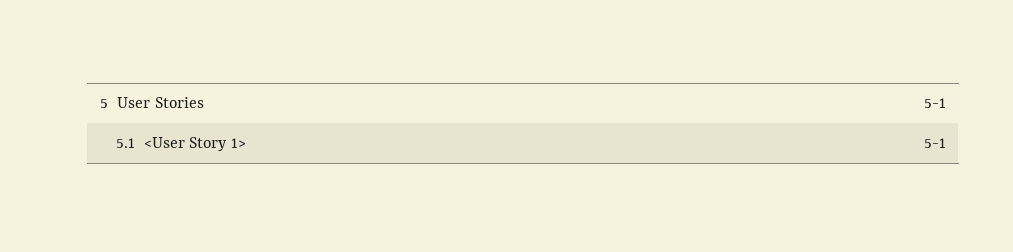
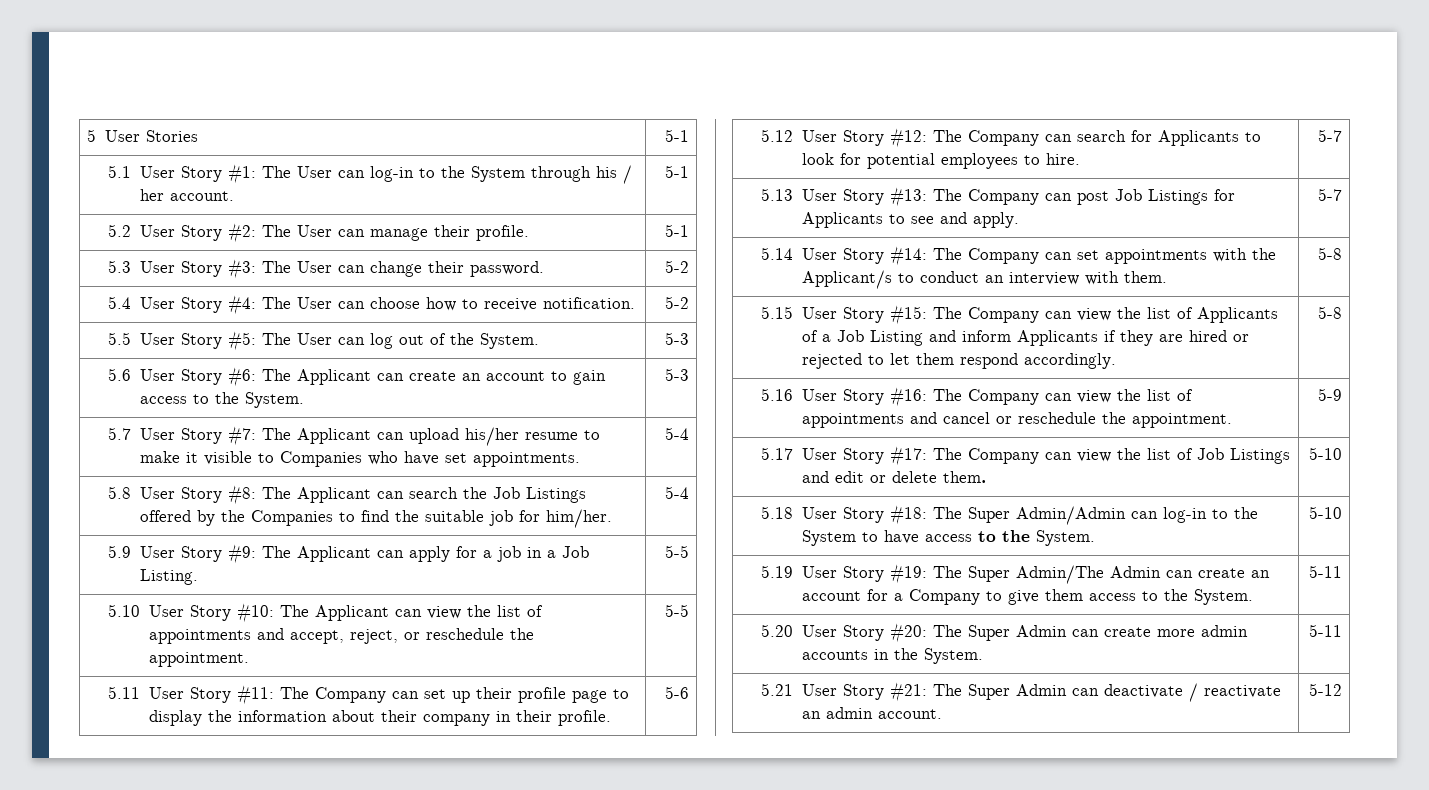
[143,137,247,151] [923,138,946,148] <User Story 1> | 5-1 -> [139,164,632,184] [139,189,234,201] [664,165,689,178] [108,223,529,243] [664,224,689,237] [108,259,544,279] [664,260,689,273] [108,295,635,315] [664,296,689,309] [108,331,539,351] [664,332,689,345] [108,367,606,387] [139,392,304,408] [664,368,689,381] [108,426,600,446] [139,451,580,467] [664,427,689,440] [108,485,586,505] [139,509,612,528] [664,486,689,499] [108,544,589,564] [139,569,198,585] [664,545,689,558] [108,603,543,623] [148,628,534,644] [148,652,249,667] [664,604,689,617] [108,685,629,705] [148,710,611,726] [664,686,689,699] [761,128,1261,148] [801,153,1080,169] [1317,129,1342,142] [761,187,1235,207] [801,212,1019,228] [1317,188,1342,201] [761,246,1276,266] [801,270,1167,289] [1317,247,1342,260] [761,305,1278,325] [801,330,1249,346] [801,353,1116,369] [1317,306,1342,319] [761,387,1193,407] [801,412,1232,428] [1317,388,1342,401] [761,446,1290,466] [801,471,986,483] [1308,447,1342,460] [761,505,1258,525] [801,530,1095,546] [1308,506,1342,519] [761,564,1270,584] [801,589,1253,605] [1308,565,1342,578] [761,623,1248,643] [801,648,983,664] [1308,624,1342,637] [761,682,1281,702] [801,707,942,719] [1308,683,1342,696] User Story #1: The User can log-in to the System through his / her account. | 5-1 // 5.2 User Story #2: The User can manage their profile. | 5-1 // 5.3 User Story #3: The User can change their password. | 5-2 // 5.4 User Story #4: The User can choose how to receive notification. | 5-2 // 5.5 User Story #5: The User can log out of the System. | 5-3 // 5.6 User Story #6: The Applicant can create an account to gain access to the System. | 5-3 // 5.7 User Story #7: The Applicant can upload his/her resume to make it visible to Companies who have set appointments. | 5-4 // 5.8 User Story #8: The Applicant can search the Job Listings offered by the Companies to find the suitable job for him/her. | 5-4 // 5.9 User Story #9: The Applicant can apply for a job in a Job Listing. | 5-5 // 5.10 User Story #10: The Applicant can view the list of appointments and accept, reject, or reschedule the appointment. | 5-5 // 5.11 User Story #11: The Company can set up their profile page to display the information about their company in their profile. | 5-6 // 5.12 User Story #12: The Company can search for Applicants to look for potential employees to hire. | 5-7 // 5.13 User Story #13: The Company can post Job Listings for Applicants to see and apply. | 5-7 // 5.14 User Story #14: The Company can set appointments with the Applicant/s to conduct an interview with them. | 5-8 // 5.15 User Story #15: The Company can view the list of Applicants of a Job Listing and inform Applicants if they are hired or rejected to let them respond accordingly. | 5-8 // 5.16 User Story #16: The Company can view the list of appointments and cancel or reschedule the appointment. | 5-9 // 5.17 User Story #17: The Company can view the list of Job Listings and edit or delete them. | 5-10 // 5.18 User Story #18: The Super Admin/Admin can log-in to the System to have access to the System. | 5-10 // 5.19 User Story #19: The Super Admin/The Admin can create an account for a Company to give them access to the System. | 5-11 // 5.20 User Story #20: The Super Admin can create more admin accounts in the System. | 5-11 // 5.21 User Story #21: The Super Admin can deactivate / reactivate an admin account. | 5-12

